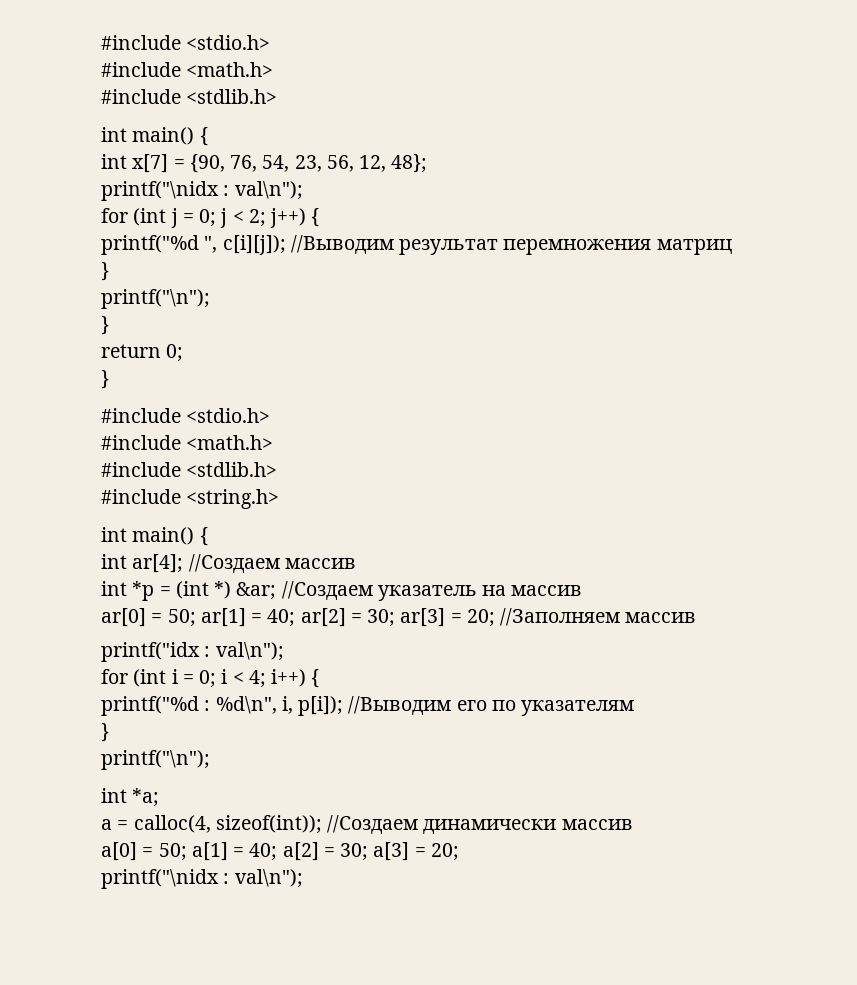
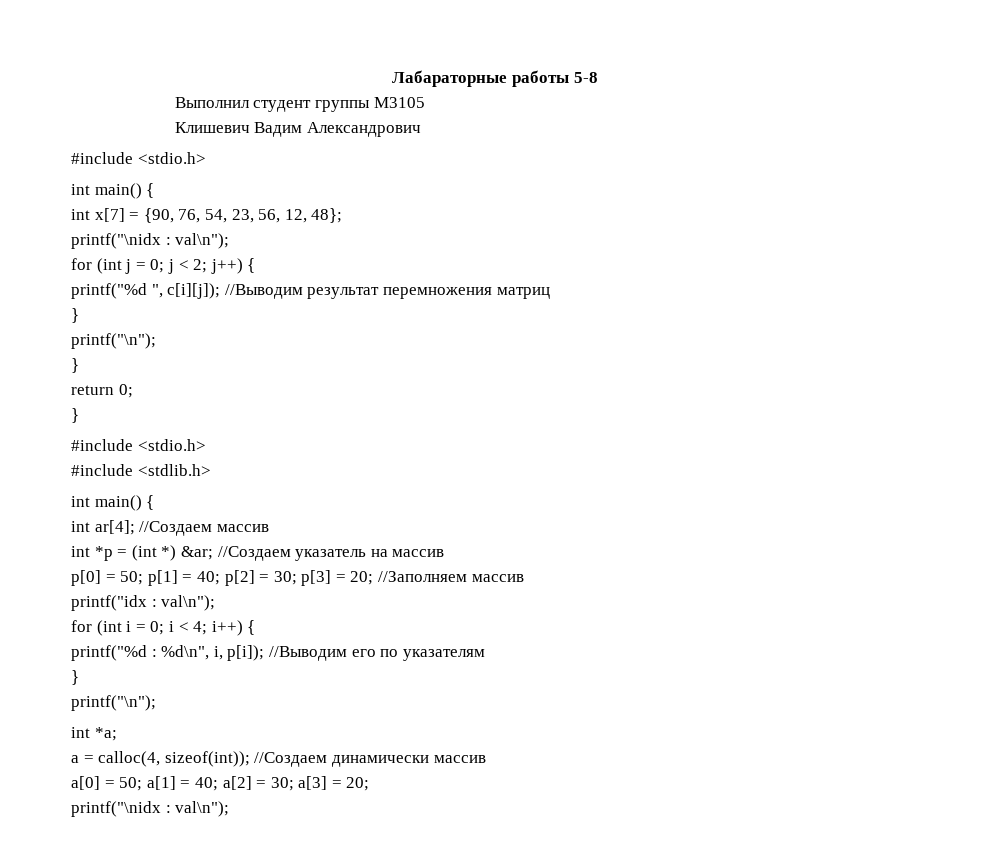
[101,35,271,50] [101,62,274,77] [101,89,278,104] #include <stdio.h> // #include <math.h> // #include <stdlib.h> -> [392,70,598,87] [174,97,425,112] [174,122,422,137] [71,152,206,164] Лабараторные работы 5-8 // Выполнил студент группы M3105 // Клишевич Вадим Александрович // #include <stdio.h>
[101,435,274,450] [101,462,278,477] [101,489,280,509] // #include <math.h> // #include <stdlib.h> // #include <string.h> -> [71,464,211,476] // #include <stdlib.h>
[101,608,446,627] ar[0] = 50; ar[1] = 40; ar[2] = 30; ar[3] -> [71,570,332,586] p[0] = 50; p[1] = 40; p[2] = 30; p[3]

